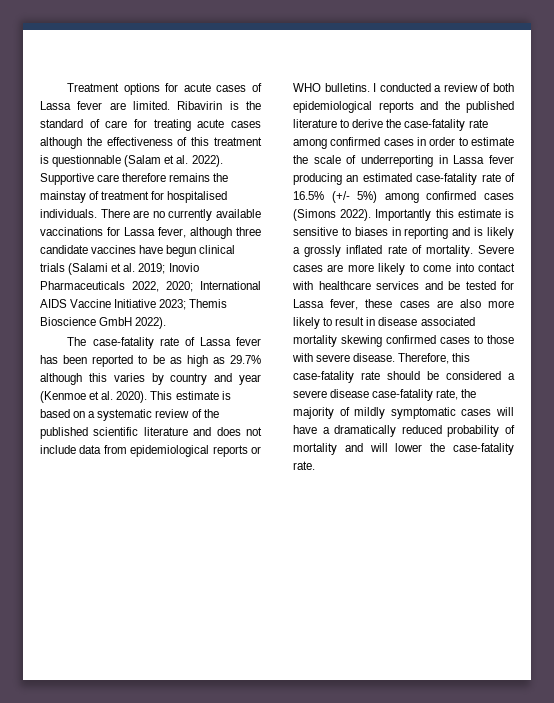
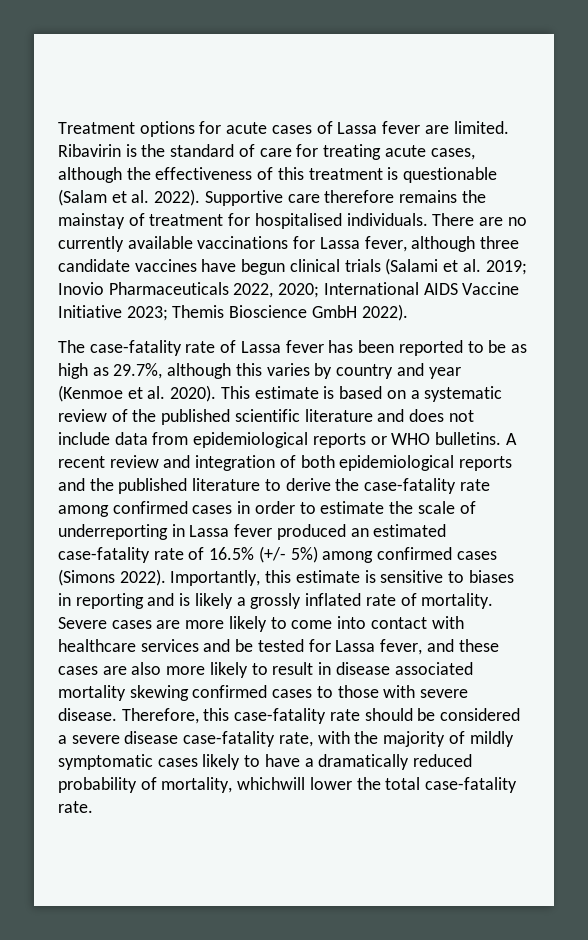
[231,121,261,128] cases -> [430,148,475,160] cases,
[52,155,122,167] questionnable -> [403,167,498,183] questionable
[230,355,261,364] 29.7% -> [113,363,163,379] 29.7%,
[373,83,478,92] I conducted a review -> [505,433,517,445] [58,455,276,471] A recent review and integration
[293,173,342,185] producing -> [276,524,346,540] produced
[375,209,432,221] Importantly -> [170,570,261,586] Importantly,
(359, 304) none -> [426,639,454,652] and
(459, 394) none -> [317,731,350,744] with
[496,407,514,416] will -> [202,754,261,770] likely to
[293,443,388,455] mortality and will -> [161,777,306,793] mortality, whichwill
(446, 447) none -> [385,777,421,790] total

